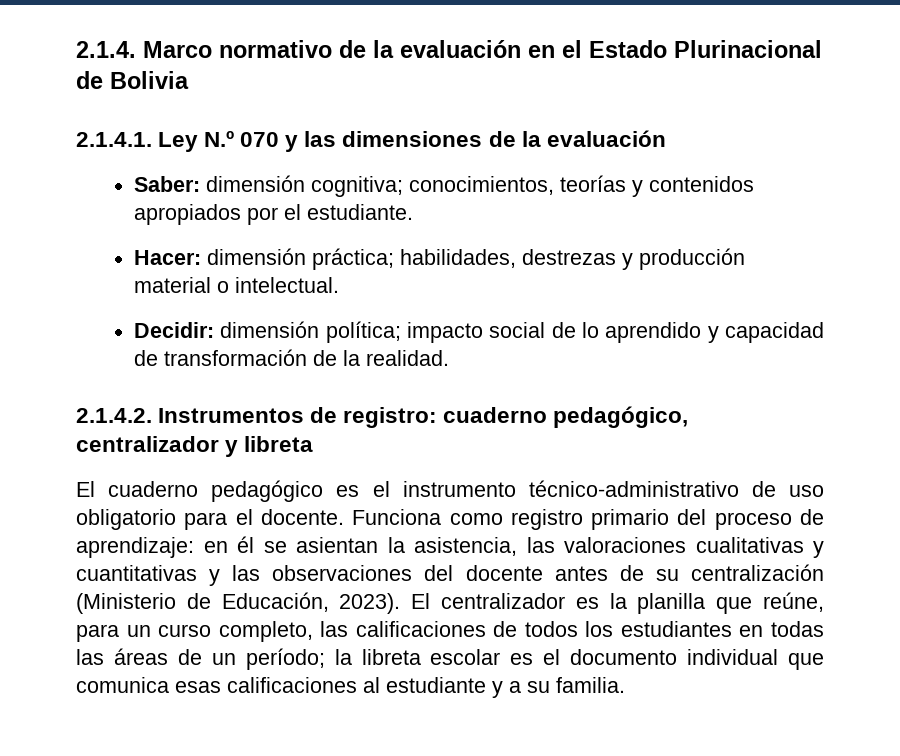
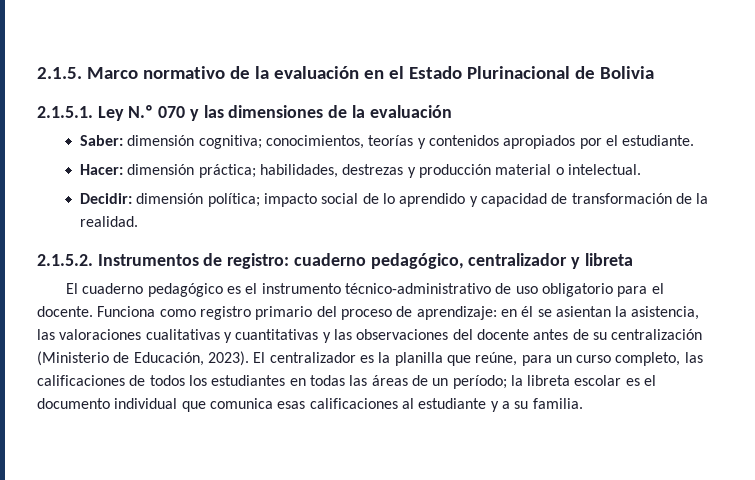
[76,41,136,58] 2.1.4. -> [37,67,82,79] 2.1.5.
[76,132,152,147] 2.1.4.1. -> [37,106,93,118] 2.1.5.1.
[76,408,152,423] 2.1.4.2. -> [37,254,93,266] 2.1.5.2.

